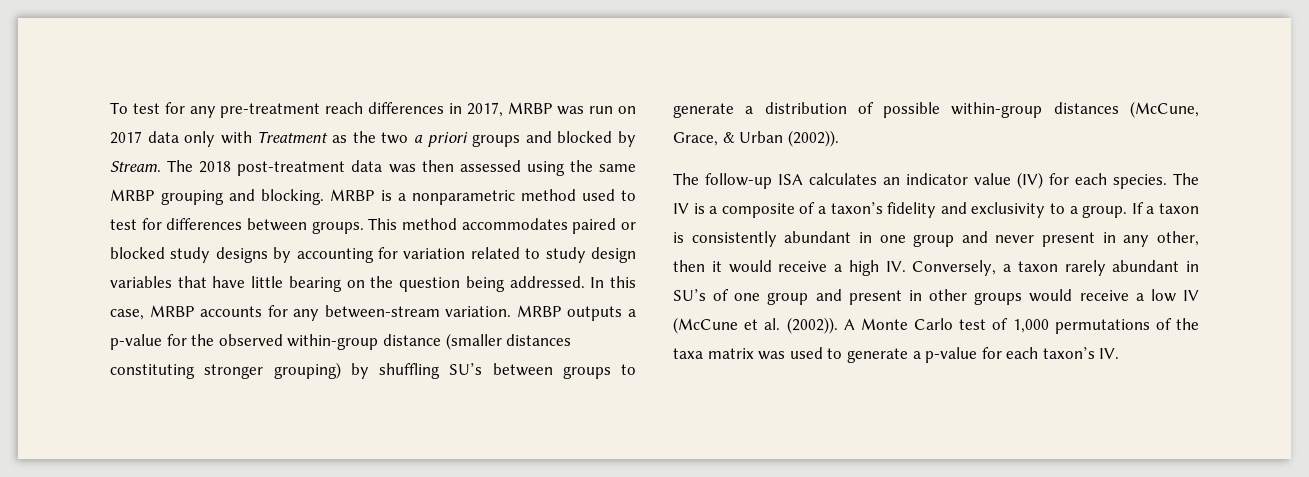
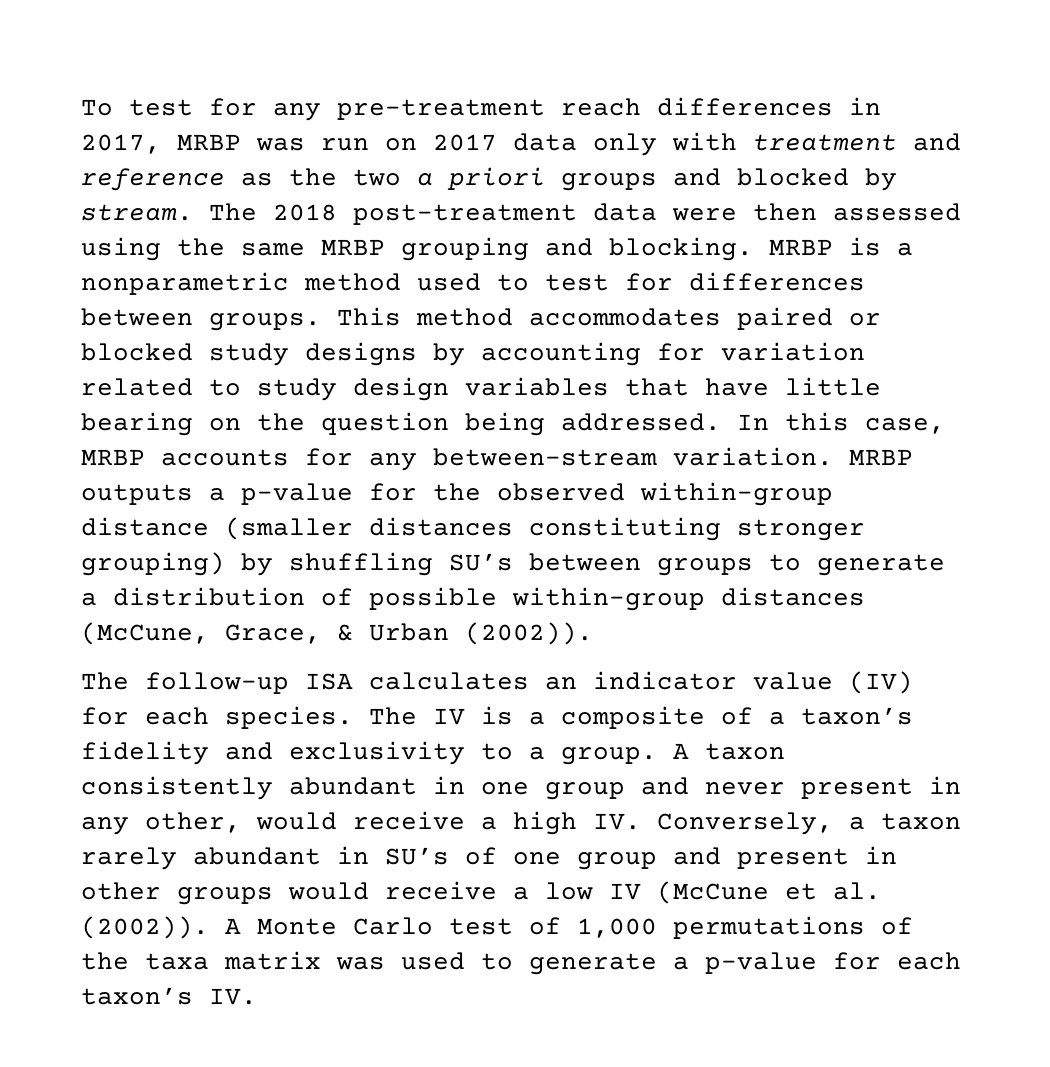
[257,131,329,143] Treatment -> [753,133,961,151] [81,168,225,191] treatment and reference
[110,161,161,172] Stream. -> [81,204,193,221] stream.
[388,164,416,173] was -> [672,208,737,221] were
[1131,202,1199,214] [673,232,684,243] If a taxon is -> [673,743,785,760] A taxon
[673,260,722,272] then it -> (241, 822) none

